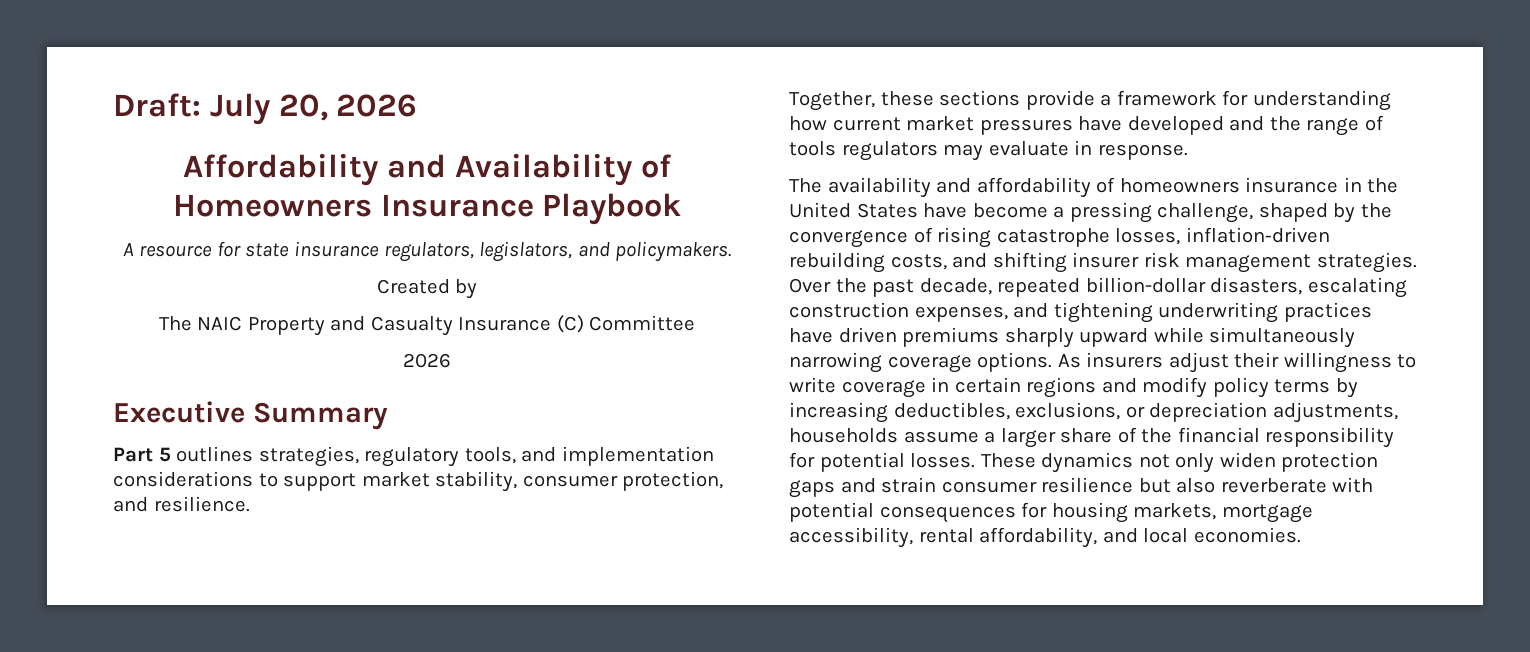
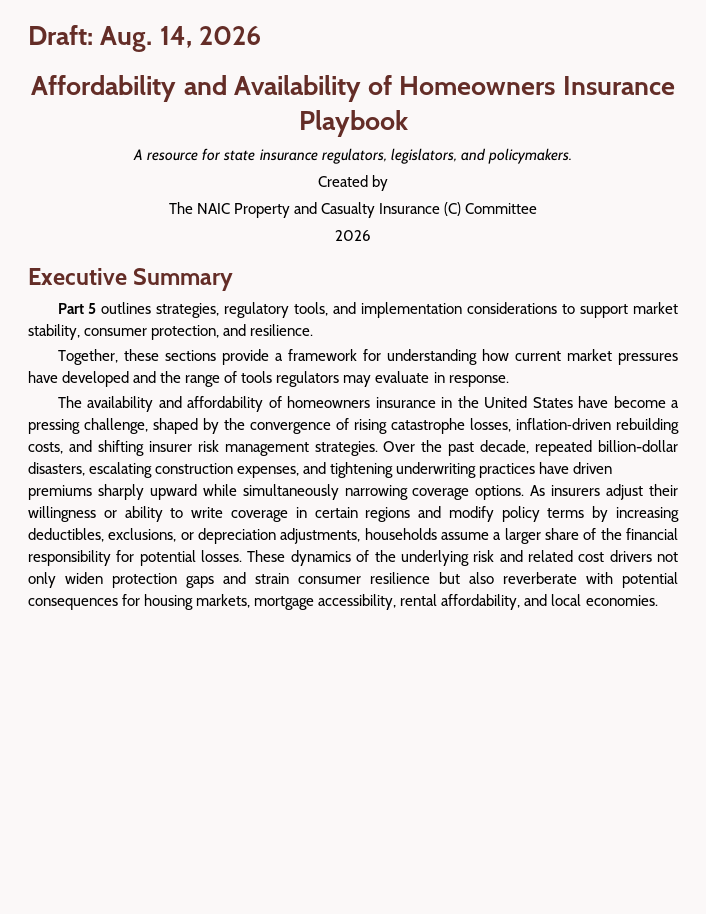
[209,93,328,125] July 20, -> [100,26,192,52] Aug. 14,
(1392, 362) none -> [103,506,163,522] or ability
(1134, 462) none -> [356,550,652,566] of the underlying risk and related cost drivers

